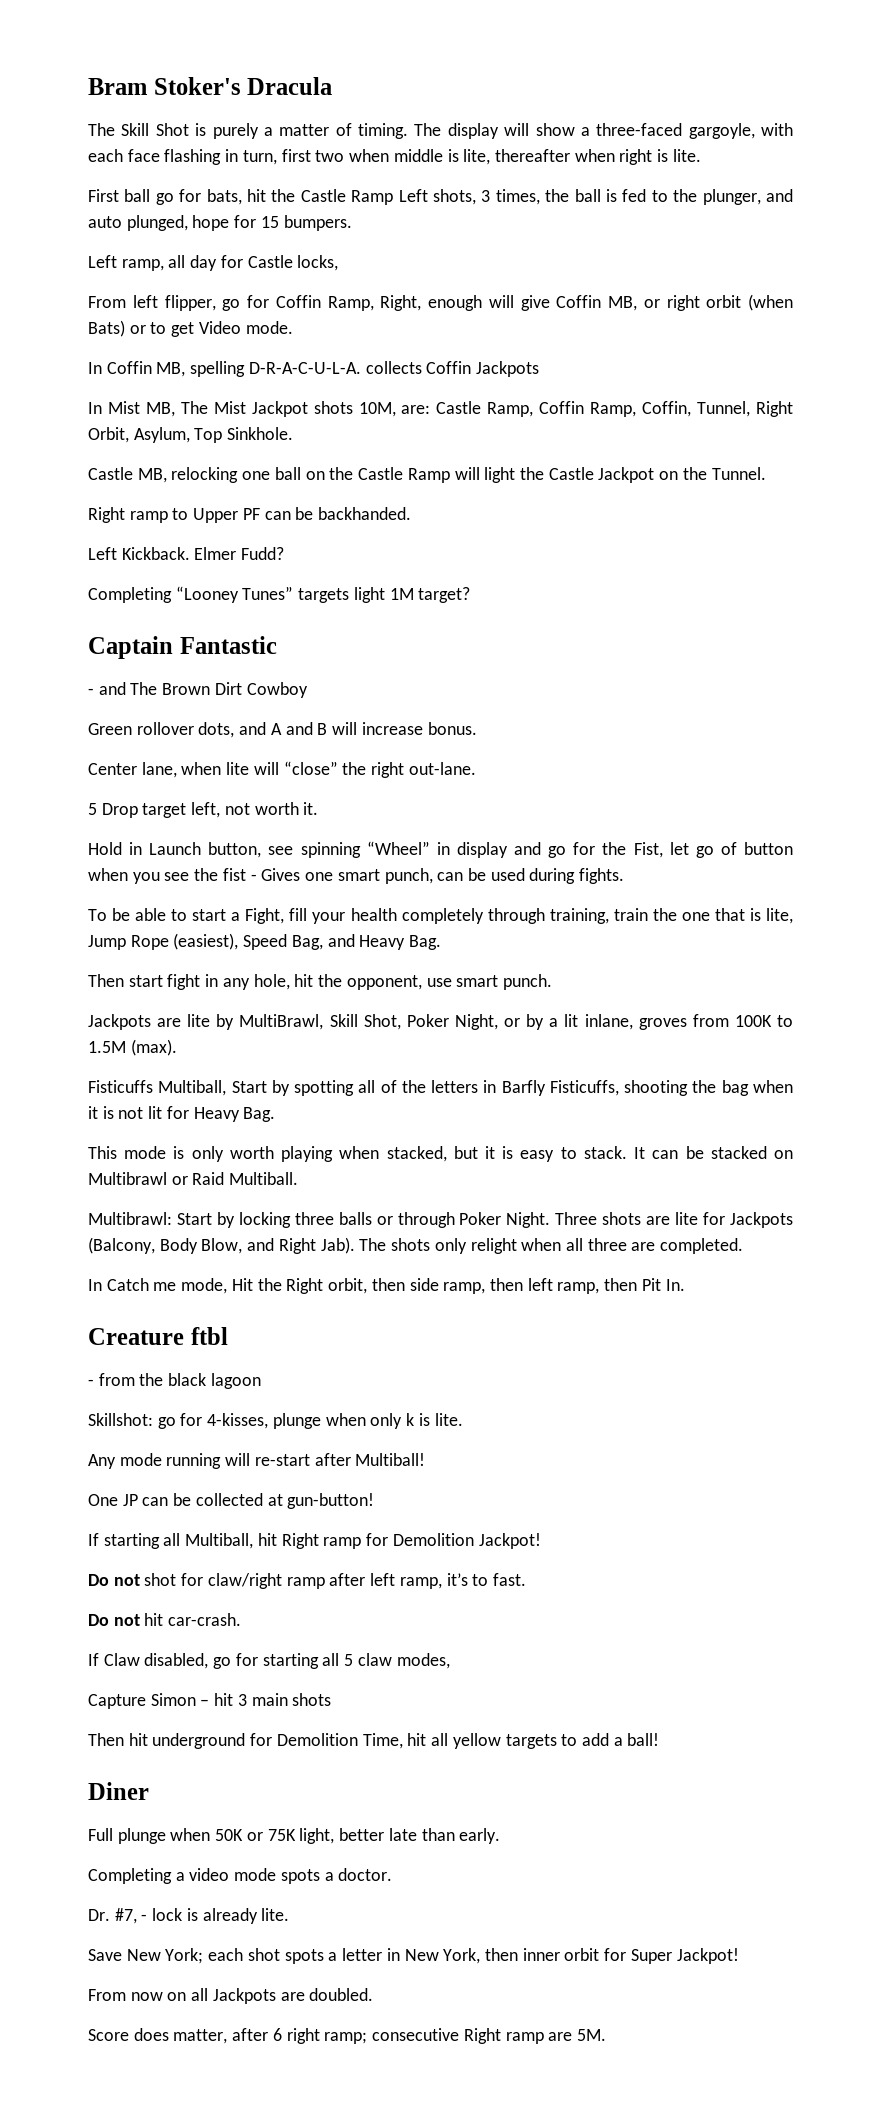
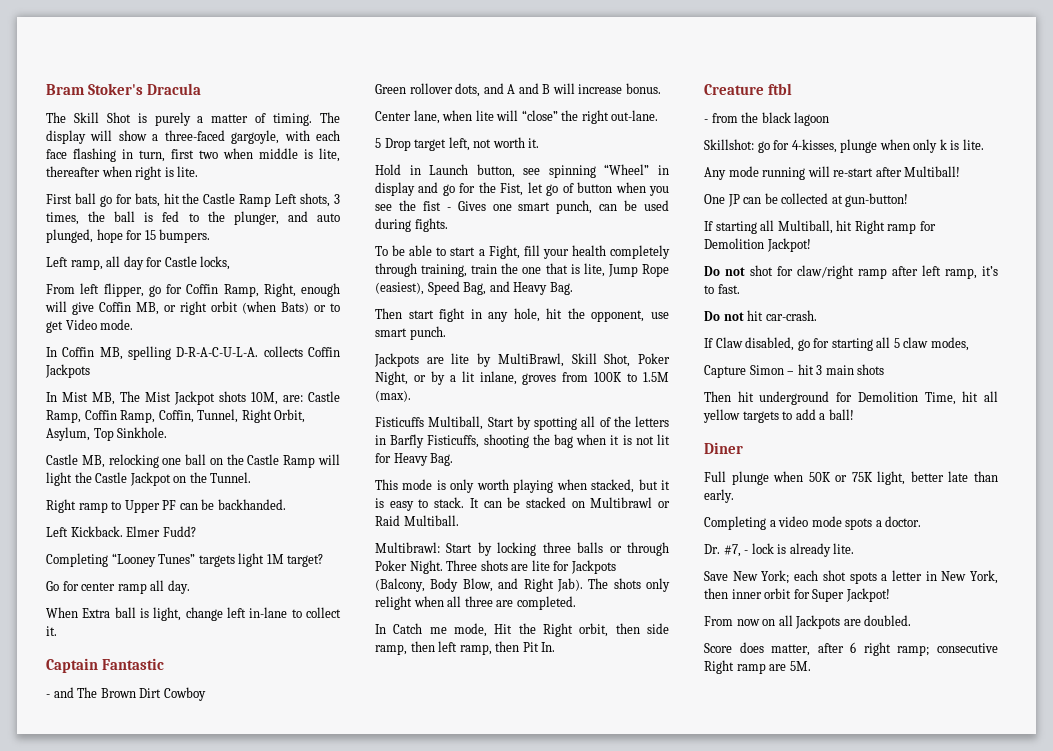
(471, 595) none -> [46,580,190,594] [46,607,342,621] [46,626,57,636] // Go for center ramp all day. // When Extra ball is light, change left in-lane to collect it.

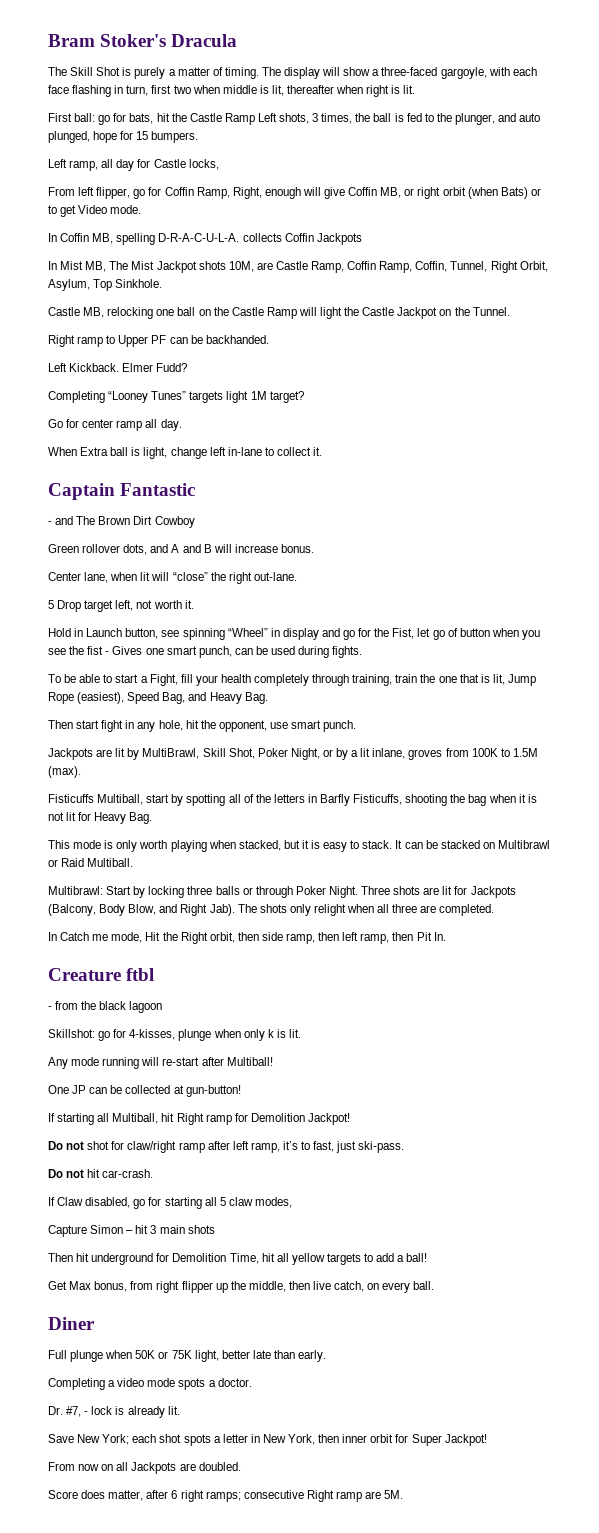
[319,148,340,162] lite, -> [271,85,284,96] lit,
[177,166,199,177] lite. -> [403,85,416,94] lit.
[74,193,96,204] ball -> [74,113,96,122] ball:
[283,395,303,402] are: -> [256,262,273,270] are
[475,110,494,121] lite -> [140,572,151,581] lit
[583,263,605,277] lite, -> [492,674,505,685] lit,
[451,353,470,364] lite -> [115,748,126,757] lit
[487,417,514,427] Start -> [146,794,170,803] start
[531,560,550,571] lite -> [442,886,453,895] lit
[962,139,984,150] lite. -> [288,1029,301,1038] lit.
[717,284,740,294] fast. -> [313,1141,405,1153] fast, just ski-pass.
(854, 414) none -> [48,1281,435,1293] // Get Max bonus, from right flipper up the middle, then live catch, on every ball.
[833,543,855,554] lite. -> [167,1406,180,1415] lit.
[897,645,930,656] ramp; -> [205,1491,241,1502] ramps;

